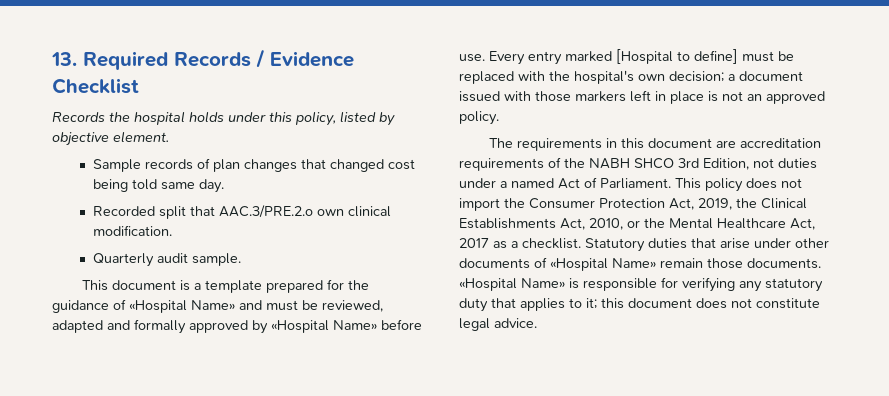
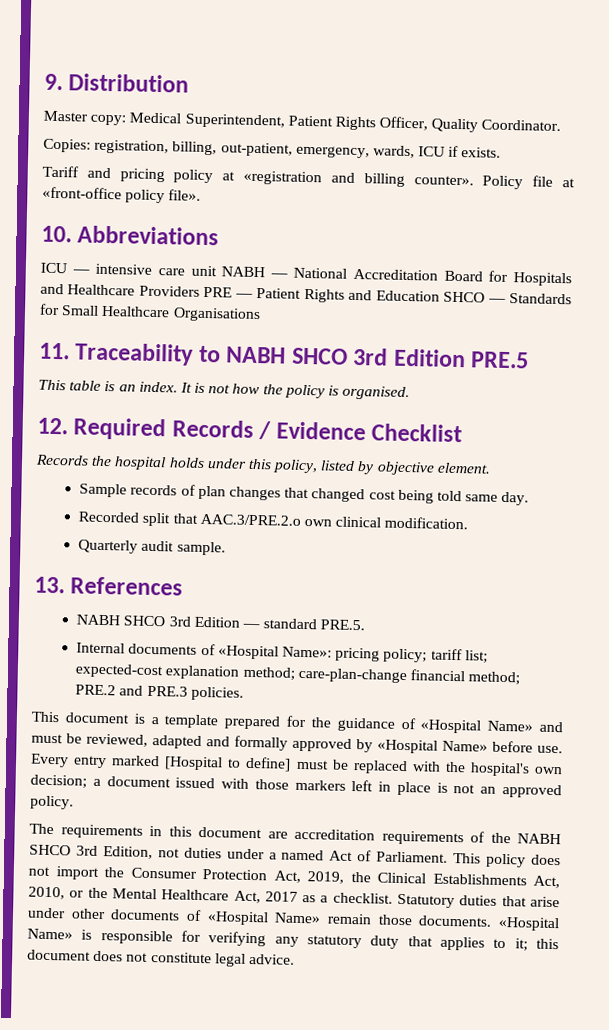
[51,52,77,66] 13. -> [44,73,190,93] [43,110,562,133] [43,138,502,159] [42,165,575,190] [42,186,202,204] [41,225,220,246] [40,262,572,287] [40,283,572,305] [39,303,261,323] [39,342,530,369] [38,379,411,401] [37,417,68,435] 9. Distribution // Master copy: Medical Superintendent, Patient Rights Officer, Quality Coordinator. // Copies: registration, billing, out-patient, emergency, wards, ICU if exists. // Tariff and pricing policy at «registration and billing counter». Policy file at «front-office policy file». // 10. Abbreviations // ICU — intensive care unit NABH — National Accreditation Board for Hospitals and Healthcare Providers PRE — Patient Rights and Education SHCO — Standards for Small Healthcare Organisations // 11. Traceability to NABH SHCO 3rd Edition PRE.5 // This table is an index. It is not how the policy is organised. // 12.
(241, 259) none -> [34,576,184,596] [76,614,366,631] [76,642,488,664] [75,663,521,686] [75,684,244,701] // 13. References // NABH SHCO 3rd Edition — standard PRE.5. // Internal documents of «Hospital Name»: pricing policy; tariff list; expected-cost explanation method; care-plan-change financial method; PRE.2 and PRE.3 policies.

